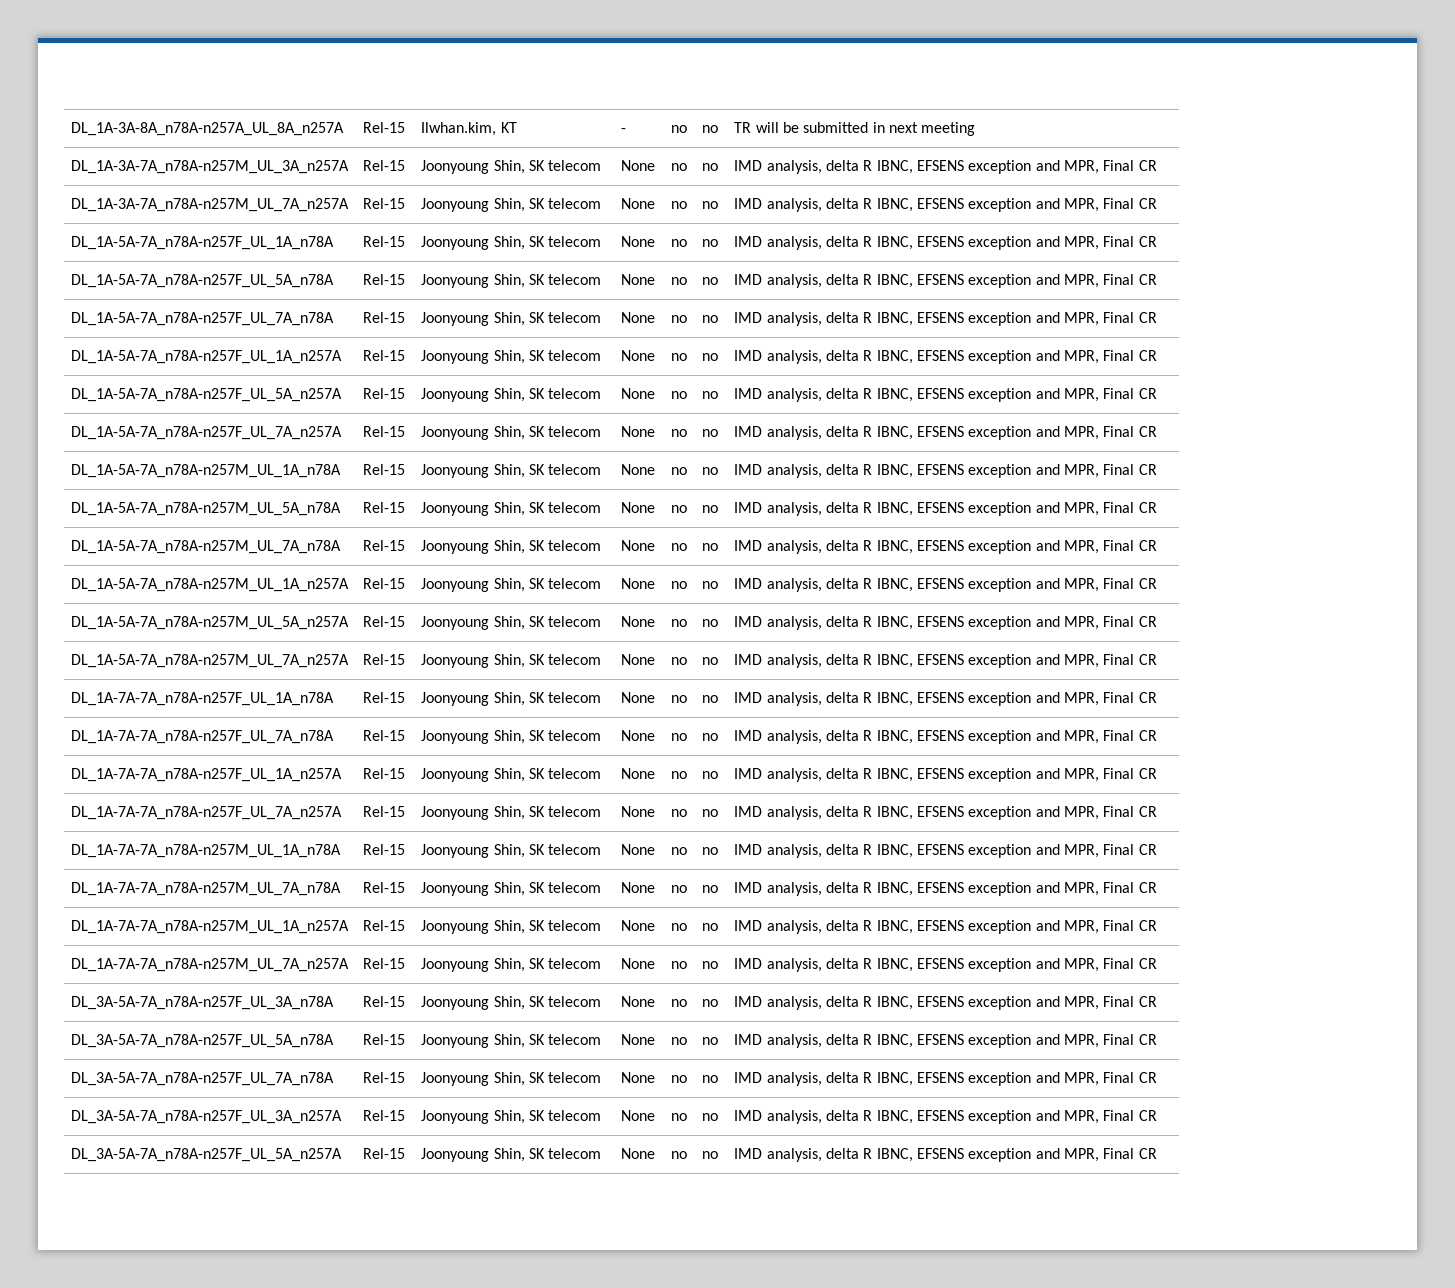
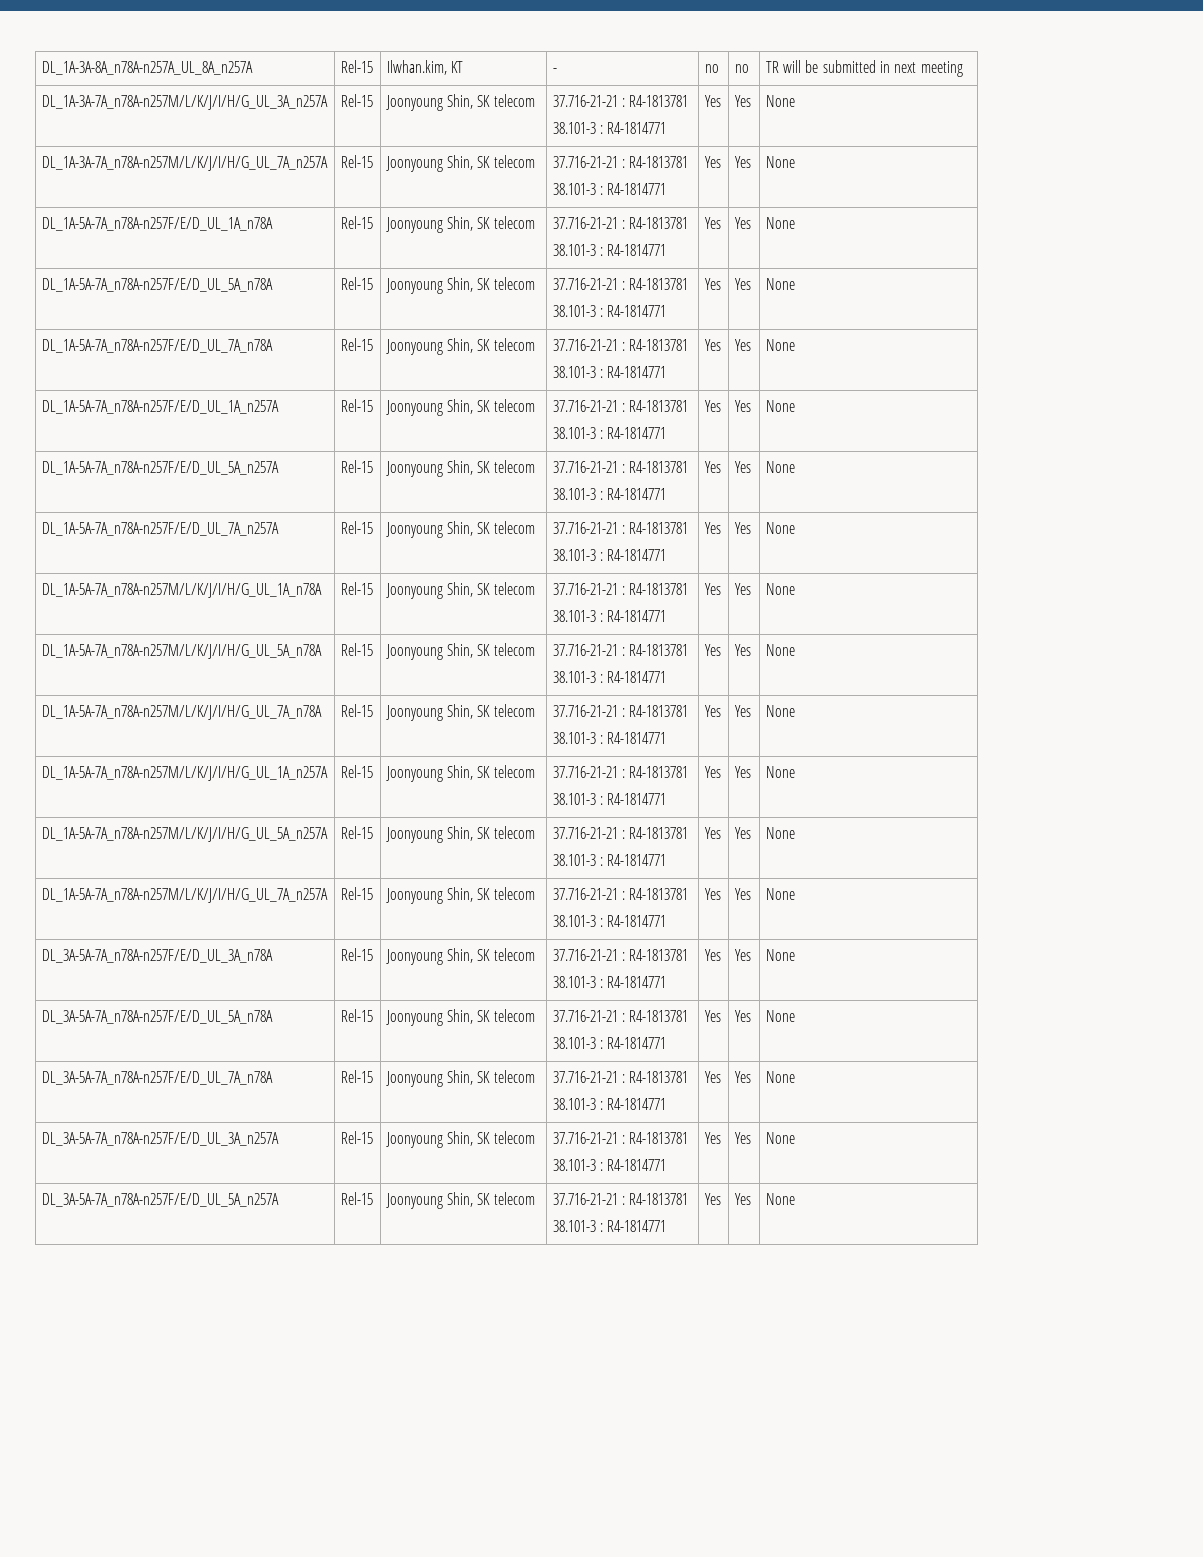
[71,160,350,174] [363,160,406,171] [421,160,602,174] [621,160,656,171] [671,163,688,171] [702,163,719,171] [734,160,1157,174] [71,198,350,212] [363,198,406,209] [421,198,602,212] [621,198,656,209] [671,201,688,209] [702,201,719,209] [734,198,1157,212] [71,236,335,250] [363,236,406,247] [421,236,602,250] [621,236,656,247] [671,239,688,247] [702,239,719,247] [734,236,1157,250] [71,274,335,288] [363,274,406,285] [421,274,602,288] [621,274,656,285] [671,277,688,285] [702,277,719,285] [734,274,1157,288] [71,312,335,326] [363,312,406,323] [421,312,602,326] [621,312,656,323] [671,315,688,323] [702,315,719,323] [734,312,1157,326] [71,350,343,364] [363,350,406,361] [421,350,602,364] [621,350,656,361] [671,353,688,361] [702,353,719,361] [734,350,1157,364] [71,388,343,402] [363,388,406,399] [421,388,602,402] [621,388,656,399] [671,391,688,399] [702,391,719,399] [734,388,1157,402] [71,426,343,440] [363,426,406,437] [421,426,602,440] [621,426,656,437] [671,429,688,437] [702,429,719,437] [734,426,1157,440] [71,464,342,478] [363,464,406,475] [421,464,602,478] [621,464,656,475] [671,467,688,475] [702,467,719,475] [734,464,1157,478] [71,502,342,516] [363,502,406,513] [421,502,602,516] [621,502,656,513] [671,505,688,513] [702,505,719,513] [734,502,1157,516] [71,540,342,554] [363,540,406,551] [421,540,602,554] [621,540,656,551] [671,543,688,551] [702,543,719,551] [734,540,1157,554] [71,578,350,592] [363,578,406,589] [421,578,602,592] [621,578,656,589] [671,581,688,589] [702,581,719,589] [734,578,1157,592] [71,616,350,630] [363,616,406,627] [421,616,602,630] [621,616,656,627] [671,619,688,627] [702,619,719,627] [734,616,1157,630] [71,654,350,668] [363,654,406,665] [421,654,602,668] [621,654,656,665] [671,657,688,665] [702,657,719,665] [734,654,1157,668] [71,692,335,706] [363,692,406,703] [421,692,602,706] [621,692,656,703] [671,695,688,703] [702,695,719,703] [734,692,1157,706] [71,730,335,744] [363,730,406,741] [421,730,602,744] [621,730,656,741] [671,733,688,741] [702,733,719,741] [734,730,1157,744] [71,768,343,782] [363,768,406,779] [421,768,602,782] [621,768,656,779] [671,771,688,779] [702,771,719,779] [734,768,1157,782] [71,806,343,820] [363,806,406,817] [421,806,602,820] [621,806,656,817] [671,809,688,817] [702,809,719,817] [734,806,1157,820] [71,844,342,858] [363,844,406,855] [421,844,602,858] [621,844,656,855] [671,847,688,855] [702,847,719,855] [734,844,1157,858] [71,882,342,896] [363,882,406,893] [421,882,602,896] [621,882,656,893] [671,885,688,893] [702,885,719,893] [734,882,1157,896] [71,920,350,934] [363,920,406,931] [421,920,602,934] [621,920,656,931] [671,923,688,931] [702,923,719,931] [734,920,1157,934] [71,958,350,972] [363,958,406,969] [421,958,602,972] [621,958,656,969] [671,961,688,969] [702,961,719,969] [734,958,1157,972] [71,996,335,1010] [363,996,406,1007] [421,996,602,1010] [621,996,656,1007] [671,999,688,1007] [702,999,719,1007] [734,996,1157,1010] [71,1034,335,1048] [363,1034,406,1045] [421,1034,602,1048] [621,1034,656,1045] [671,1037,688,1045] [702,1037,719,1045] [734,1034,1157,1048] [71,1072,335,1086] [363,1072,406,1083] [421,1072,602,1086] [621,1072,656,1083] [671,1075,688,1083] [702,1075,719,1083] [734,1072,1157,1086] [71,1110,343,1124] [363,1110,406,1121] [421,1110,602,1124] [621,1110,656,1121] [671,1113,688,1121] [702,1113,719,1121] [734,1110,1157,1124] [71,1148,343,1162] [363,1148,406,1159] [421,1148,602,1162] [621,1148,656,1159] [671,1151,688,1159] [702,1151,719,1159] [734,1148,1157,1162] DL_1A-3A-7A_n78A-n257M_UL_3A_n257A | Rel-15 | Joonyoung Shin, SK telecom | None | no | no | IMD analysis, delta R IBNC, EFSENS exception and MPR, Final CR // DL_1A-3A-7A_n78A-n257M_UL_7A_n257A | Rel-15 | Joonyoung Shin, SK telecom | None | no | no | IMD analysis, delta R IBNC, EFSENS exception and MPR, Final CR // DL_1A-5A-7A_n78A-n257F_UL_1A_n78A | Rel-15 | Joonyoung Shin, SK telecom | None | no | no | IMD analysis, delta R IBNC, EFSENS exception and MPR, Final CR // DL_1A-5A-7A_n78A-n257F_UL_5A_n78A | Rel-15 | Joonyoung Shin, SK telecom | None | no | no | IMD analysis, delta R IBNC, EFSENS exception and MPR, Final CR // DL_1A-5A-7A_n78A-n257F_UL_7A_n78A | Rel-15 | Joonyoung Shin, SK telecom | None | no | no | IMD analysis, delta R IBNC, EFSENS exception and MPR, Final CR // DL_1A-5A-7A_n78A-n257F_UL_1A_n257A | Rel-15 | Joonyoung Shin, SK telecom | None | no | no | IMD analysis, delta R IBNC, EFSENS exception and MPR, Final CR // DL_1A-5A-7A_n78A-n257F_UL_5A_n257A | Rel-15 | Joonyoung Shin, SK telecom | None | no | no | IMD analysis, delta R IBNC, EFSENS exception and MPR, Final CR // DL_1A-5A-7A_n78A-n257F_UL_7A_n257A | Rel-15 | Joonyoung Shin, SK telecom | None | no | no | IMD analysis, delta R IBNC, EFSENS exception and MPR, Final CR // DL_1A-5A-7A_n78A-n257M_UL_1A_n78A | Rel-15 | Joonyoung Shin, SK telecom | None | no | no | IMD analysis, delta R IBNC, EFSENS exception and MPR, Final CR // DL_1A-5A-7A_n78A-n257M_UL_5A_n78A | Rel-15 | Joonyoung Shin, SK telecom | None | no | no | IMD analysis, delta R IBNC, EFSENS exception and MPR, Final CR // DL_1A-5A-7A_n78A-n257M_UL_7A_n78A | Rel-15 | Joonyoung Shin, SK telecom | None | no | no | IMD analysis, delta R IBNC, EFSENS exception and MPR, Final CR // DL_1A-5A-7A_n78A-n257M_UL_1A_n257A | Rel-15 | Joonyoung Shin, SK telecom | None | no | no | IMD analysis, delta R IBNC, EFSENS exception and MPR, Final CR // DL_1A-5A-7A_n78A-n257M_UL_5A_n257A | Rel-15 | Joonyoung Shin, SK telecom | None | no | no | IMD analysis, delta R IBNC, EFSENS exception and MPR, Final CR // DL_1A-5A-7A_n78A-n257M_UL_7A_n257A | Rel-15 | Joonyoung Shin, SK telecom | None | no | no | IMD analysis, delta R IBNC, EFSENS exception and MPR, Final CR // DL_1A-7A-7A_n78A-n257F_UL_1A_n78A | Rel-15 | Joonyoung Shin, SK telecom | None | no | no | IMD analysis, delta R IBNC, EFSENS exception and MPR, Final CR // DL_1A-7A-7A_n78A-n257F_UL_7A_n78A | Rel-15 | Joonyoung Shin, SK telecom | None | no | no | IMD analysis, delta R IBNC, EFSENS exception and MPR, Final CR // DL_1A-7A-7A_n78A-n257F_UL_1A_n257A | Rel-15 | Joonyoung Shin, SK telecom | None | no | no | IMD analysis, delta R IBNC, EFSENS exception and MPR, Final CR // DL_1A-7A-7A_n78A-n257F_UL_7A_n257A | Rel-15 | Joonyoung Shin, SK telecom | None | no | no | IMD analysis, delta R IBNC, EFSENS exception and MPR, Final CR // DL_1A-7A-7A_n78A-n257M_UL_1A_n78A | Rel-15 | Joonyoung Shin, SK telecom | None | no | no | IMD analysis, delta R IBNC, EFSENS exception and MPR, Final CR // DL_1A-7A-7A_n78A-n257M_UL_7A_n78A | Rel-15 | Joonyoung Shin, SK telecom | None | no | no | IMD analysis, delta R IBNC, EFSENS exception and MPR, Final CR // DL_1A-7A-7A_n78A-n257M_UL_1A_n257A | Rel-15 | Joonyoung Shin, SK telecom | None | no | no | IMD analysis, delta R IBNC, EFSENS exception and MPR, Final CR // DL_1A-7A-7A_n78A-n257M_UL_7A_n257A | Rel-15 | Joonyoung Shin, SK telecom | None | no | no | IMD analysis, delta R IBNC, EFSENS exception and MPR, Final CR // DL_3A-5A-7A_n78A-n257F_UL_3A_n78A | Rel-15 | Joonyoung Shin, SK telecom | None | no | no | IMD analysis, delta R IBNC, EFSENS exception and MPR, Final CR // DL_3A-5A-7A_n78A-n257F_UL_5A_n78A | Rel-15 | Joonyoung Shin, SK telecom | None | no | no | IMD analysis, delta R IBNC, EFSENS exception and MPR, Final CR // DL_3A-5A-7A_n78A-n257F_UL_7A_n78A | Rel-15 | Joonyoung Shin, SK telecom | None | no | no | IMD analysis, delta R IBNC, EFSENS exception and MPR, Final CR // DL_3A-5A-7A_n78A-n257F_UL_3A_n257A | Rel-15 | Joonyoung Shin, SK telecom | None | no | no | IMD analysis, delta R IBNC, EFSENS exception and MPR, Final CR // DL_3A-5A-7A_n78A-n257F_UL_5A_n257A | Rel-15 | Joonyoung Shin, SK telecom | None | no | no | IMD analysis, delta R IBNC, EFSENS exception and MPR, Final CR -> [41,95,328,110] [340,94,373,107] [385,94,535,111] [552,95,689,107] [552,122,667,134] [704,95,721,107] [734,95,751,107] [765,95,795,107] [41,156,328,171] [340,155,373,168] [385,155,535,172] [552,156,689,168] [552,183,667,195] [704,156,721,168] [734,156,751,168] [765,156,795,168] [41,217,273,231] [340,216,373,229] [385,216,535,233] [552,217,689,229] [552,244,667,256] [704,217,721,229] [734,217,751,229] [765,217,795,229] [41,278,273,292] [340,277,373,290] [385,277,535,294] [552,278,689,290] [552,305,667,317] [704,278,721,290] [734,278,751,290] [765,278,795,290] [41,339,273,353] [340,338,373,351] [385,338,535,355] [552,339,689,351] [552,366,667,378] [704,339,721,351] [734,339,751,351] [765,339,795,351] [41,400,279,414] [340,399,373,412] [385,399,535,416] [552,400,689,412] [552,427,667,439] [704,400,721,412] [734,400,751,412] [765,400,795,412] [41,461,279,475] [340,460,373,473] [385,460,535,477] [552,461,689,473] [552,488,667,500] [704,461,721,473] [734,461,751,473] [765,461,795,473] [41,522,279,536] [340,521,373,534] [385,521,535,538] [552,522,689,534] [552,549,667,561] [704,522,721,534] [734,522,751,534] [765,522,795,534] [41,583,322,598] [340,582,373,595] [385,582,535,599] [552,583,689,595] [552,610,667,622] [704,583,721,595] [734,583,751,595] [765,583,795,595] [41,644,322,659] [340,643,373,656] [385,643,535,660] [552,644,689,656] [552,671,667,683] [704,644,721,656] [734,644,751,656] [765,644,795,656] [41,705,322,720] [340,704,373,717] [385,704,535,721] [552,705,689,717] [552,732,667,744] [704,705,721,717] [734,705,751,717] [765,705,795,717] [41,766,328,781] [340,765,373,778] [385,765,535,782] [552,766,689,778] [552,793,667,805] [704,766,721,778] [734,766,751,778] [765,766,795,778] [41,827,328,842] [340,826,373,839] [385,826,535,843] [552,827,689,839] [552,854,667,866] [704,827,721,839] [734,827,751,839] [765,827,795,839] [41,888,328,903] [340,887,373,900] [385,887,535,904] [552,888,689,900] [552,915,667,927] [704,888,721,900] [734,888,751,900] [765,888,795,900] [41,949,273,963] [340,948,373,961] [385,948,535,965] [552,949,689,961] [552,976,667,988] [704,949,721,961] [734,949,751,961] [765,949,795,961] [41,1010,273,1024] [340,1009,373,1022] [385,1009,535,1026] [552,1010,689,1022] [552,1037,667,1049] [704,1010,721,1022] [734,1010,751,1022] [765,1010,795,1022] [41,1071,273,1085] [340,1070,373,1083] [385,1070,535,1087] [552,1071,689,1083] [552,1098,667,1110] [704,1071,721,1083] [734,1071,751,1083] [765,1071,795,1083] [41,1132,279,1146] [340,1131,373,1144] [385,1131,535,1148] [552,1132,689,1144] [552,1159,667,1171] [704,1132,721,1144] [734,1132,751,1144] [765,1132,795,1144] [41,1193,279,1207] [340,1192,373,1205] [385,1192,535,1209] [552,1193,689,1205] [552,1220,667,1232] [704,1193,721,1205] [734,1193,751,1205] [765,1193,795,1205] DL_1A-3A-7A_n78A-n257M/L/K/J/I/H/G_UL_3A_n257A | Rel-15 | Joonyoung Shin, SK telecom | 37.716-21-21 : R4-1813781 // 38.101-3 : R4-1814771 | Yes | Yes | None // DL_1A-3A-7A_n78A-n257M/L/K/J/I/H/G_UL_7A_n257A | Rel-15 | Joonyoung Shin, SK telecom | 37.716-21-21 : R4-1813781 // 38.101-3 : R4-1814771 | Yes | Yes | None // DL_1A-5A-7A_n78A-n257F/E/D_UL_1A_n78A | Rel-15 | Joonyoung Shin, SK telecom | 37.716-21-21 : R4-1813781 // 38.101-3 : R4-1814771 | Yes | Yes | None // DL_1A-5A-7A_n78A-n257F/E/D_UL_5A_n78A | Rel-15 | Joonyoung Shin, SK telecom | 37.716-21-21 : R4-1813781 // 38.101-3 : R4-1814771 | Yes | Yes | None // DL_1A-5A-7A_n78A-n257F/E/D_UL_7A_n78A | Rel-15 | Joonyoung Shin, SK telecom | 37.716-21-21 : R4-1813781 // 38.101-3 : R4-1814771 | Yes | Yes | None // DL_1A-5A-7A_n78A-n257F/E/D_UL_1A_n257A | Rel-15 | Joonyoung Shin, SK telecom | 37.716-21-21 : R4-1813781 // 38.101-3 : R4-1814771 | Yes | Yes | None // DL_1A-5A-7A_n78A-n257F/E/D_UL_5A_n257A | Rel-15 | Joonyoung Shin, SK telecom | 37.716-21-21 : R4-1813781 // 38.101-3 : R4-1814771 | Yes | Yes | None // DL_1A-5A-7A_n78A-n257F/E/D_UL_7A_n257A | Rel-15 | Joonyoung Shin, SK telecom | 37.716-21-21 : R4-1813781 // 38.101-3 : R4-1814771 | Yes | Yes | None // DL_1A-5A-7A_n78A-n257M/L/K/J/I/H/G_UL_1A_n78A | Rel-15 | Joonyoung Shin, SK telecom | 37.716-21-21 : R4-1813781 // 38.101-3 : R4-1814771 | Yes | Yes | None // DL_1A-5A-7A_n78A-n257M/L/K/J/I/H/G_UL_5A_n78A | Rel-15 | Joonyoung Shin, SK telecom | 37.716-21-21 : R4-1813781 // 38.101-3 : R4-1814771 | Yes | Yes | None // DL_1A-5A-7A_n78A-n257M/L/K/J/I/H/G_UL_7A_n78A | Rel-15 | Joonyoung Shin, SK telecom | 37.716-21-21 : R4-1813781 // 38.101-3 : R4-1814771 | Yes | Yes | None // DL_1A-5A-7A_n78A-n257M/L/K/J/I/H/G_UL_1A_n257A | Rel-15 | Joonyoung Shin, SK telecom | 37.716-21-21 : R4-1813781 // 38.101-3 : R4-1814771 | Yes | Yes | None // DL_1A-5A-7A_n78A-n257M/L/K/J/I/H/G_UL_5A_n257A | Rel-15 | Joonyoung Shin, SK telecom | 37.716-21-21 : R4-1813781 // 38.101-3 : R4-1814771 | Yes | Yes | None // DL_1A-5A-7A_n78A-n257M/L/K/J/I/H/G_UL_7A_n257A | Rel-15 | Joonyoung Shin, SK telecom | 37.716-21-21 : R4-1813781 // 38.101-3 : R4-1814771 | Yes | Yes | None // DL_3A-5A-7A_n78A-n257F/E/D_UL_3A_n78A | Rel-15 | Joonyoung Shin, SK telecom | 37.716-21-21 : R4-1813781 // 38.101-3 : R4-1814771 | Yes | Yes | None // DL_3A-5A-7A_n78A-n257F/E/D_UL_5A_n78A | Rel-15 | Joonyoung Shin, SK telecom | 37.716-21-21 : R4-1813781 // 38.101-3 : R4-1814771 | Yes | Yes | None // DL_3A-5A-7A_n78A-n257F/E/D_UL_7A_n78A | Rel-15 | Joonyoung Shin, SK telecom | 37.716-21-21 : R4-1813781 // 38.101-3 : R4-1814771 | Yes | Yes | None // DL_3A-5A-7A_n78A-n257F/E/D_UL_3A_n257A | Rel-15 | Joonyoung Shin, SK telecom | 37.716-21-21 : R4-1813781 // 38.101-3 : R4-1814771 | Yes | Yes | None // DL_3A-5A-7A_n78A-n257F/E/D_UL_5A_n257A | Rel-15 | Joonyoung Shin, SK telecom | 37.716-21-21 : R4-1813781 // 38.101-3 : R4-1814771 | Yes | Yes | None

